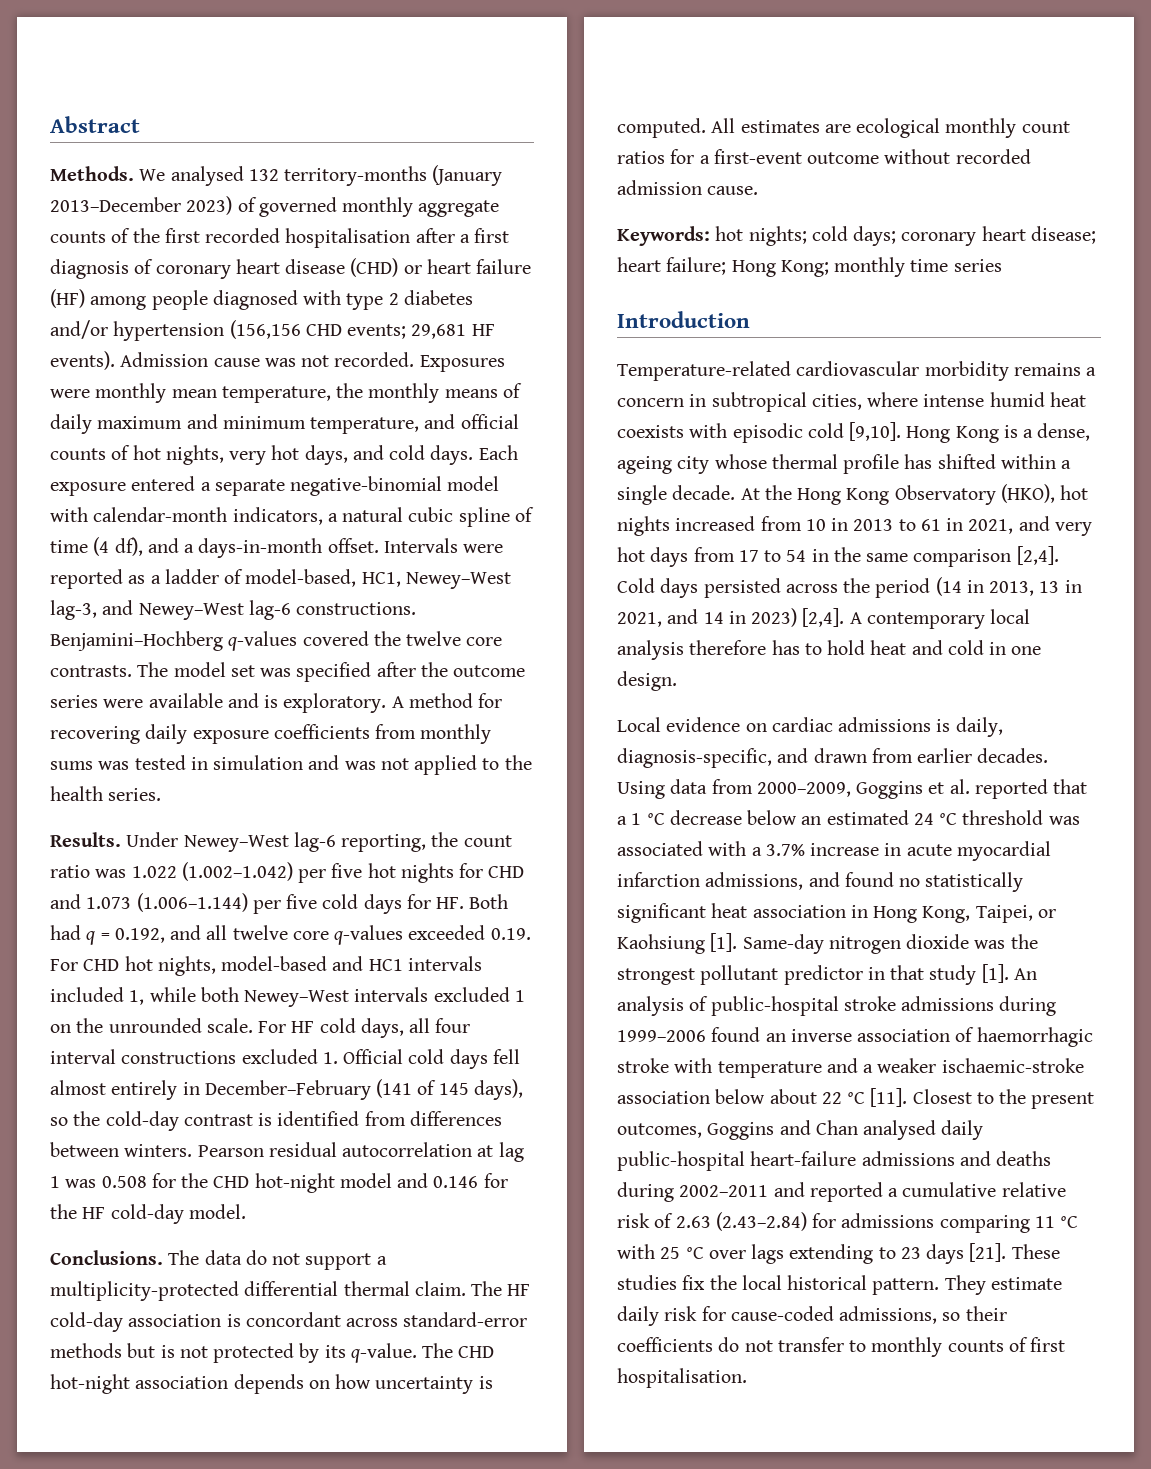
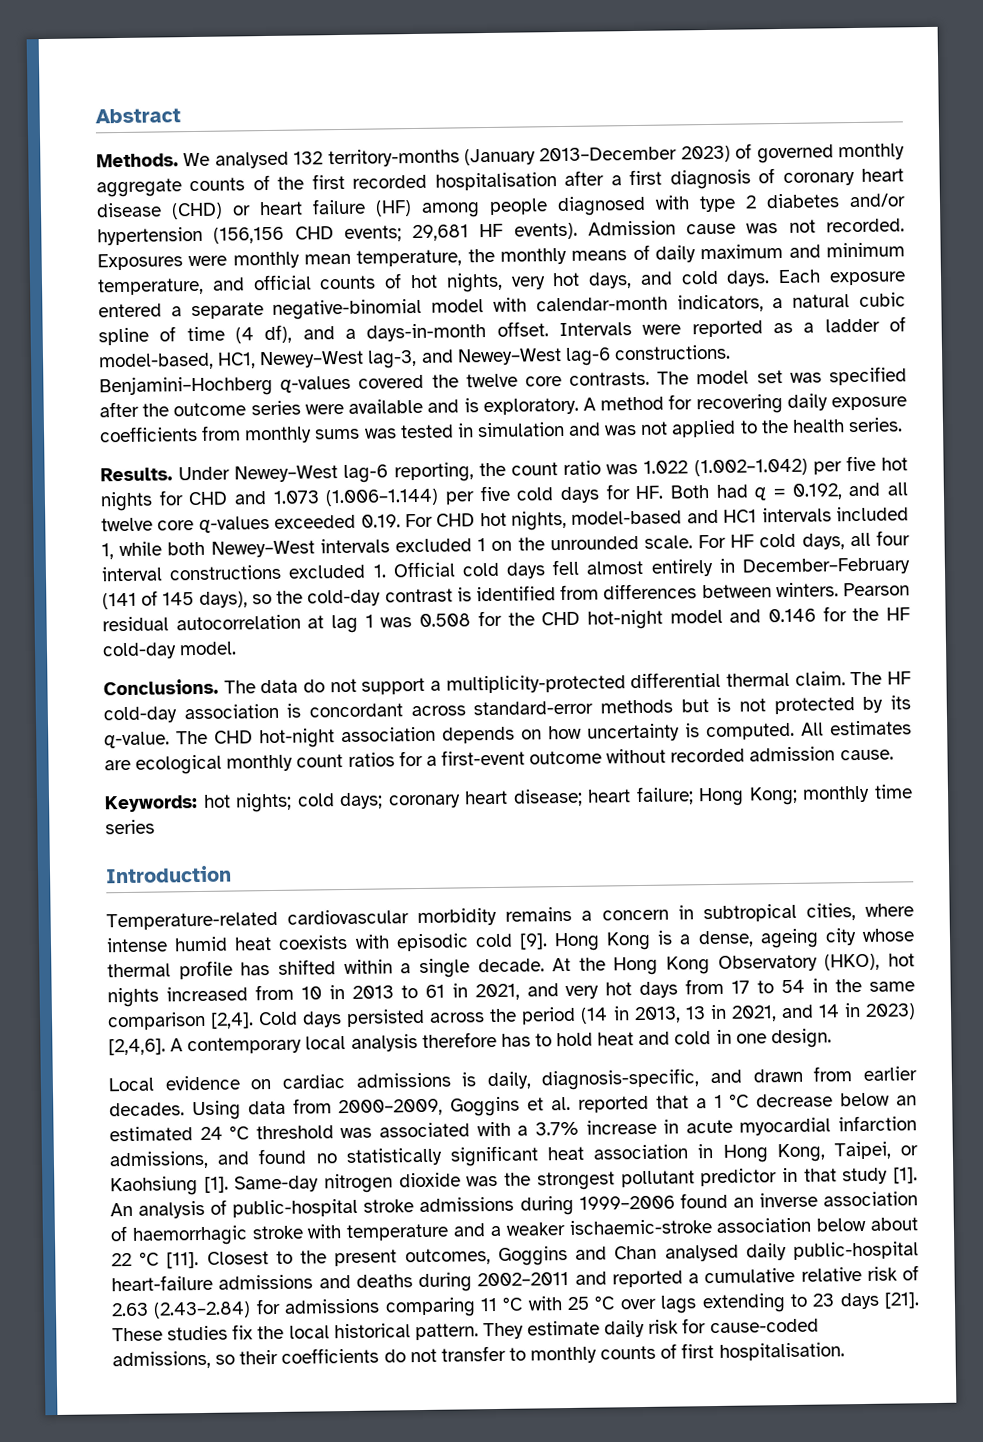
[849,422,902,441] [9,10]. -> [518,933,548,950] [9].
[802,608,845,627] [2,4]. -> [108,1038,166,1056] [2,4,6].

